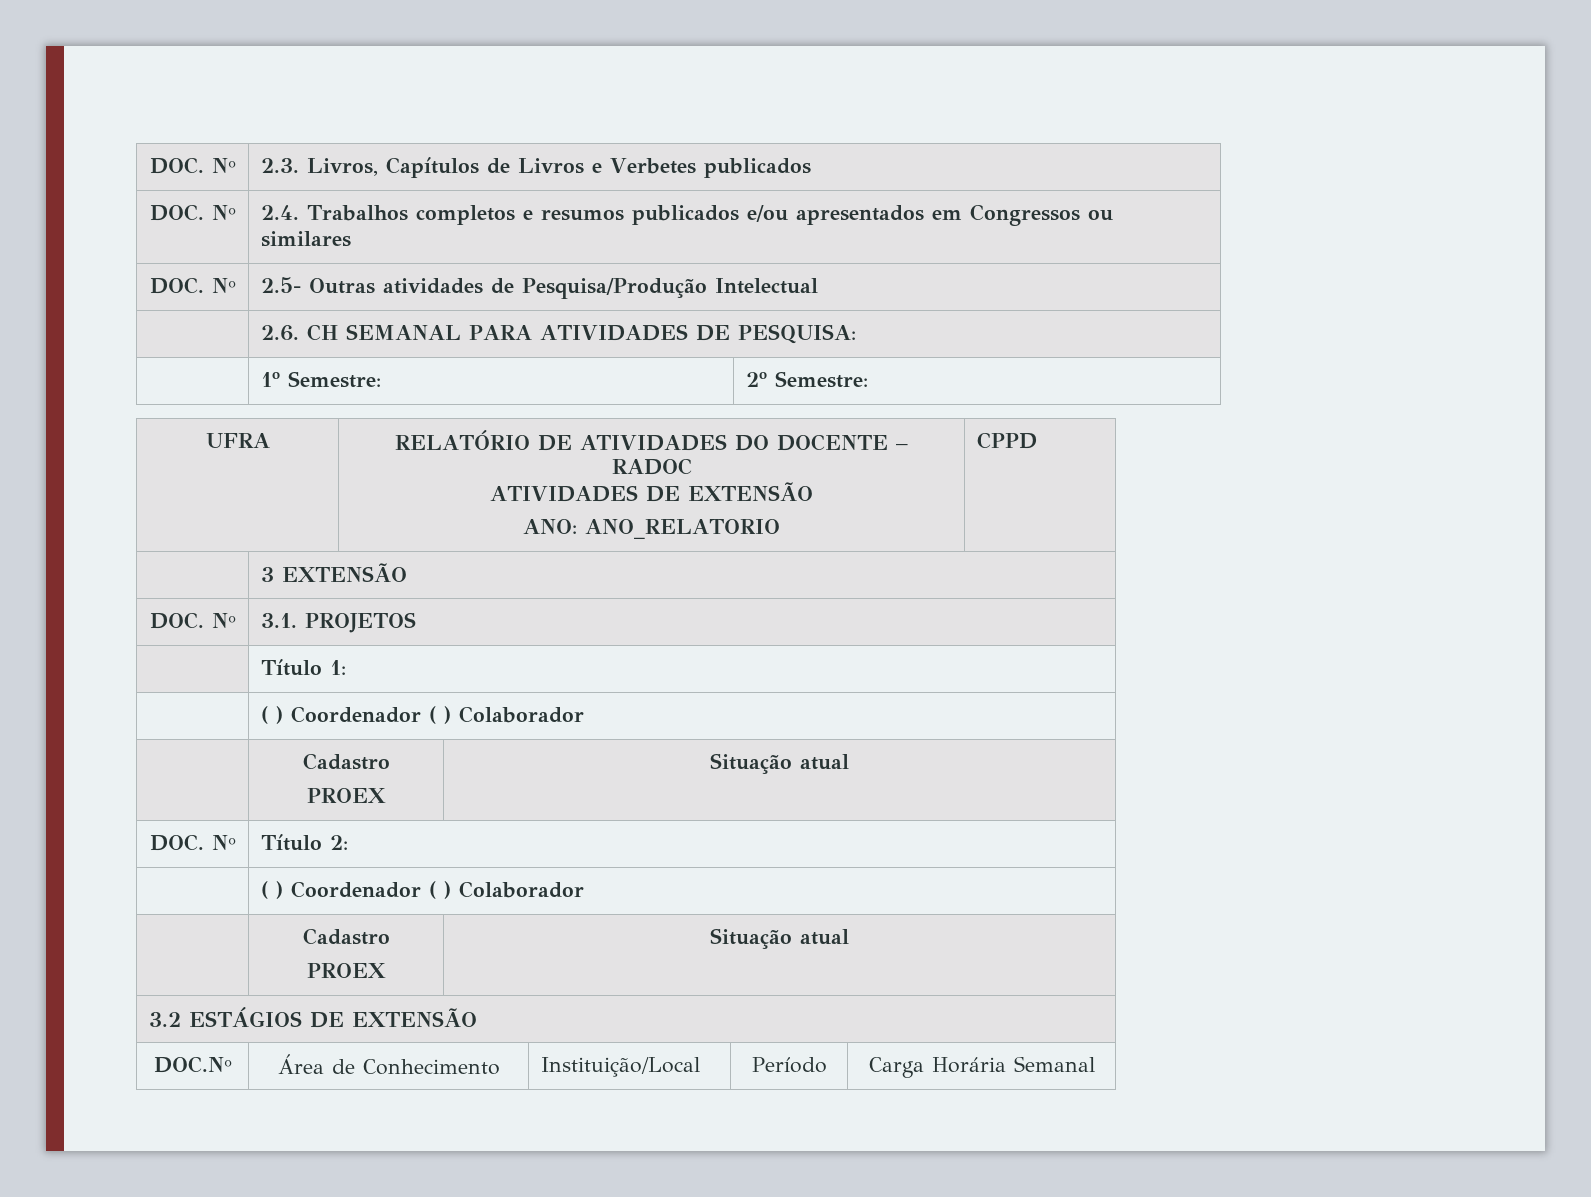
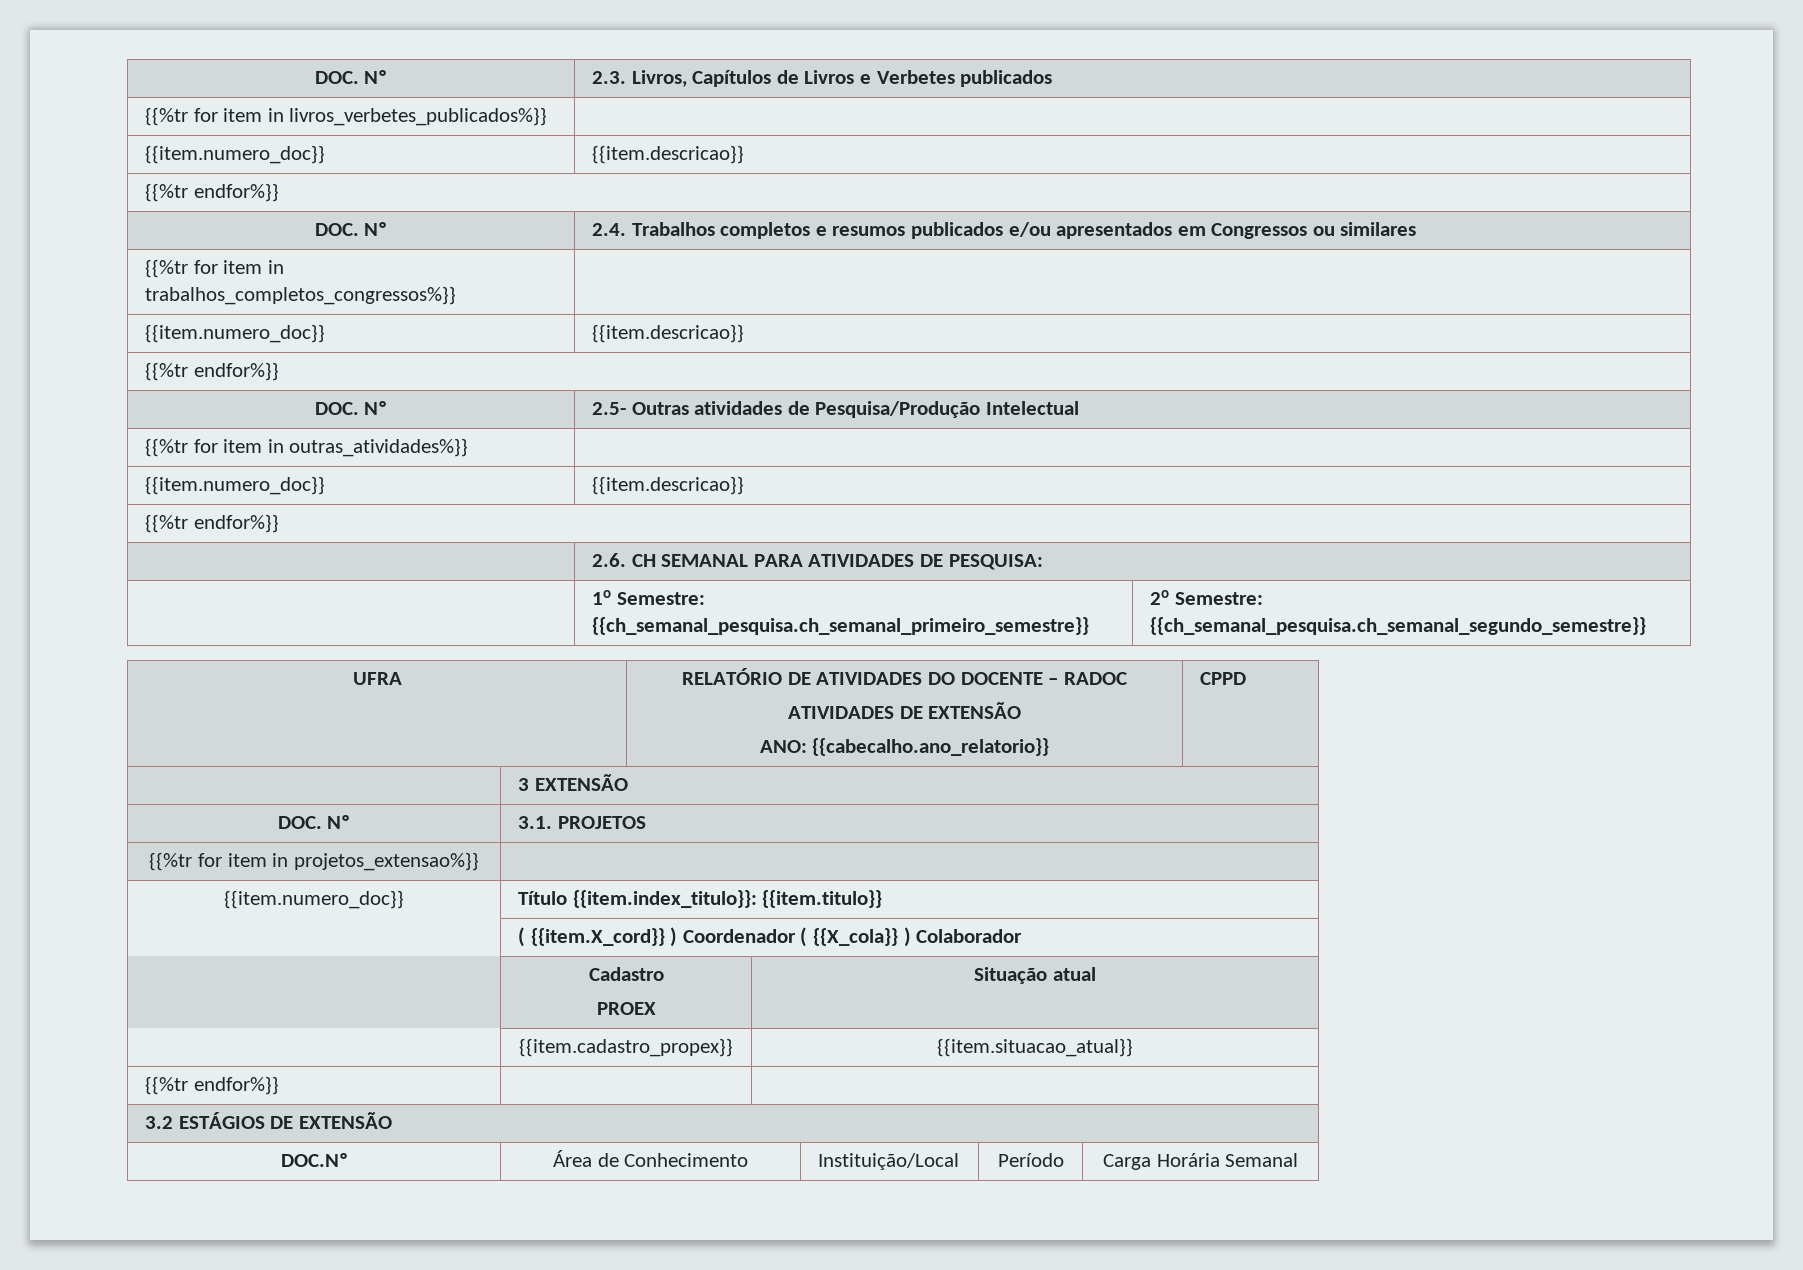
(812, 168) none -> [145,107,548,126] [145,145,326,164] [592,145,745,164] [145,183,279,202] // {{%tr for item in livros_verbetes_publicados%}} | // {{item.numero_doc}} | {{item.descricao}} // {{%tr endfor%}}
(352, 239) none -> [145,259,284,278] [145,286,457,305] [145,324,326,343] [592,324,745,343] [145,362,279,381] // {{%tr for item in trabalhos_completos_congressos%}} | // {{item.numero_doc}} | {{item.descricao}} // {{%tr endfor%}}
(819, 286) none -> [145,438,469,457] [145,476,326,495] [592,476,745,495] [145,514,279,533] // {{%tr for item in outras_atividades%}} | // {{item.numero_doc}} | {{item.descricao}} // {{%tr endfor%}}
(382, 379) none -> [592,617,1090,635] {{ch_semanal_pesquisa.ch_semanal_primeiro_semestre}}
(869, 379) none -> [1150,617,1647,635] {{ch_semanal_pesquisa.ch_semanal_segundo_semestre}}
[585,519,781,539] ANO_RELATORIO -> [812,738,1050,756] {{cabecalho.ano_relatorio}}
[261,659,347,676] [261,706,585,724] [302,753,390,770] [307,788,386,803] [710,753,849,774] [149,834,236,851] [261,834,349,851] [261,881,585,899] [302,928,390,945] [307,963,386,978] [710,928,849,949] | Título 1: // | ( ) Coordenador ( ) Colaborador // | Cadastro // PROEX | Situação atual // DOC. Nº | Título 2: // | ( ) Coordenador ( ) Colaborador // | Cadastro // PROEX | Situação atual -> [149,852,479,871] [224,890,404,909] [518,890,883,908] [518,927,1023,947] [588,967,664,981] [596,1002,656,1015] [974,967,1096,984] [519,1038,733,1057] [937,1038,1133,1057] [145,1076,279,1095] {{%tr for item in projetos_extensao%}} | // {{item.numero_doc}} | Título {{item.index_titulo}}: {{item.titulo}} // | ( {{item.X_cord}} ) Coordenador ( {{X_cola}} ) Colaborador // | Cadastro // PROEX | Situação atual // | {{item.cadastro_propex}} | {{item.situacao_atual}} // {{%tr endfor%}} | |

